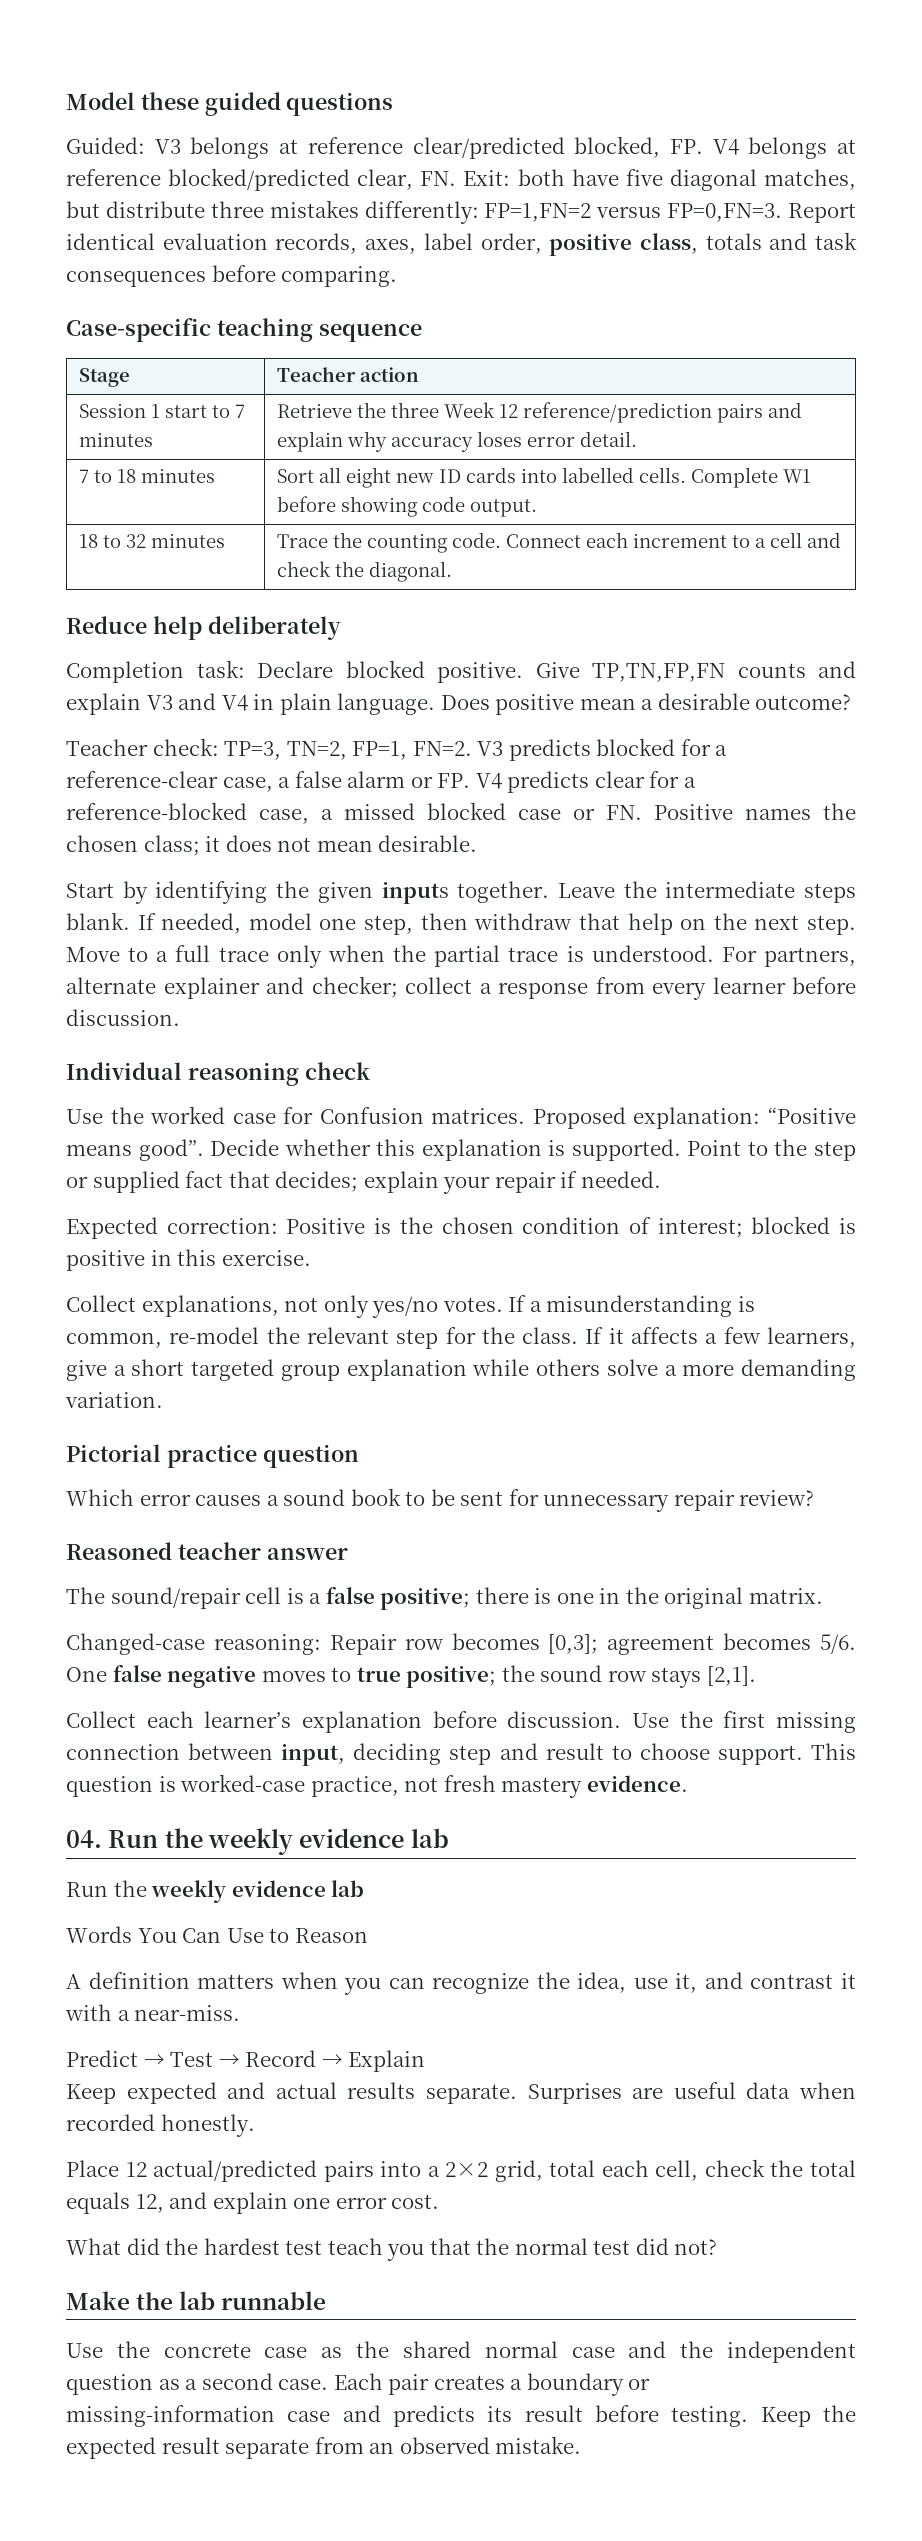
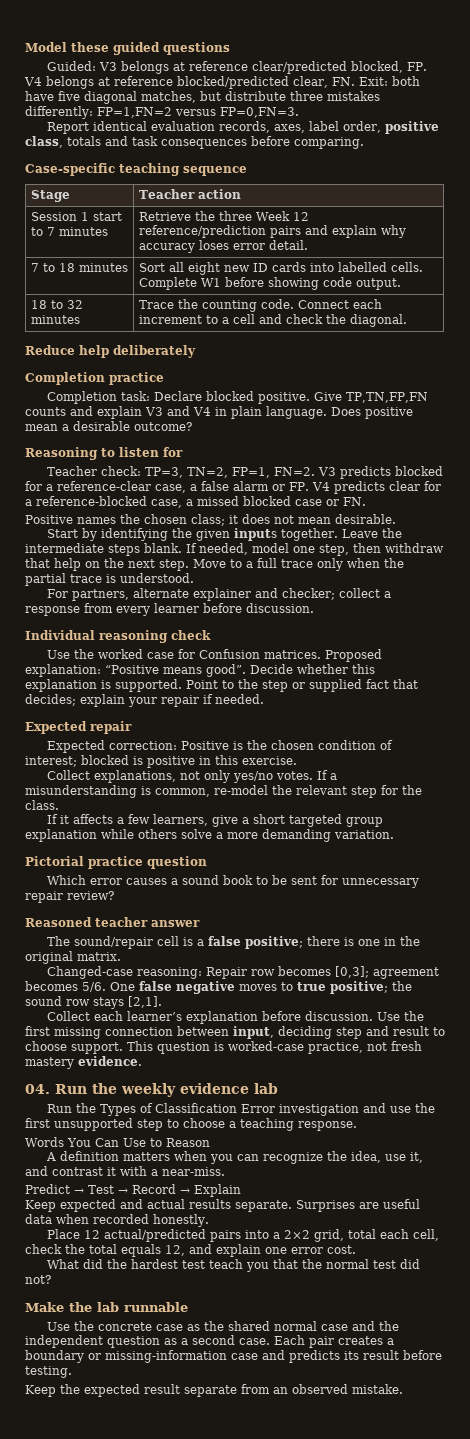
(783, 212) none -> (299, 112) //
(341, 628) none -> [25,372,164,385] // Completion practice
(852, 702) none -> [25,447,183,460] // Reasoning to listen for
(642, 812) none -> (366, 501) //
(714, 953) none -> (194, 578) //
(661, 1179) none -> [25,721,132,734] // Expected repair
(579, 1335) none -> (59, 805) //
[151,1880,365,1903] weekly evidence lab -> [99,1103,435,1116] [25,1118,357,1131] Types of Classification Error investigation and use the first unsupported step to choose a teaching response.
(749, 2416) none -> (72, 1372) //

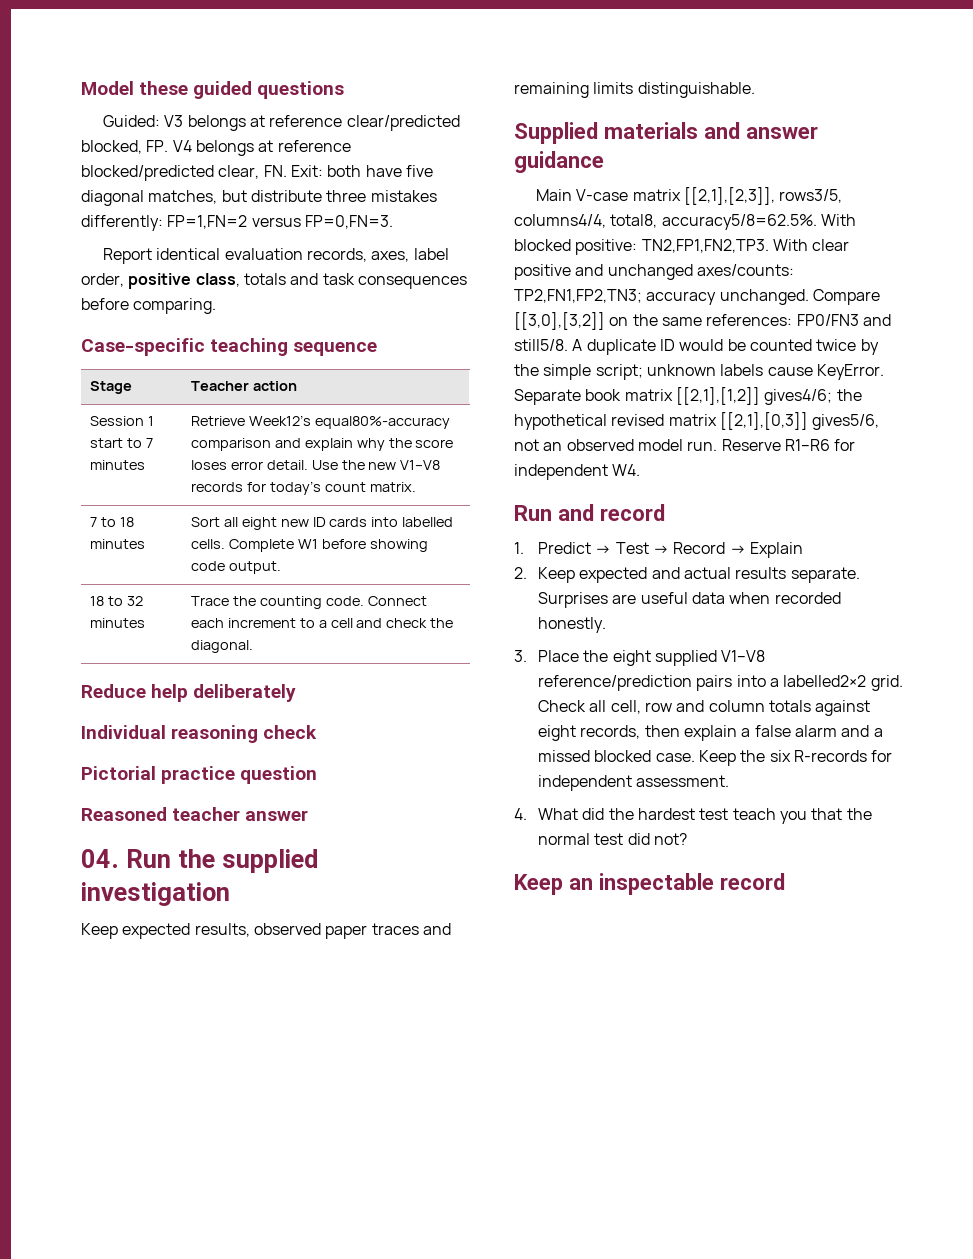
[194,211,309,221] [138,225,301,238] the three Week 12 reference/prediction pairs -> [248,415,450,429] [190,438,271,451] Week12’s equal80%-accuracy comparison
[138,243,195,253] accuracy -> [388,438,454,448] the score
(308, 245) none -> [311,460,441,470] [190,481,416,495] Use the new V1–V8 records for today’s count matrix.
[25,372,164,385] [46,391,428,404] [25,406,413,419] [25,421,192,431] [25,447,183,460] [46,466,443,479] [25,481,441,494] [25,496,366,508] [25,514,396,526] [46,528,402,541] [25,543,444,556] [25,558,404,571] [25,573,194,586] [46,588,391,601] [25,603,314,616] [25,630,211,643] [46,649,382,662] [25,664,375,677] [25,679,418,692] [25,694,264,707] [25,721,132,734] [46,740,393,753] [25,755,297,768] [46,770,337,783] [25,785,422,798] [25,800,59,810] [46,814,383,827] [25,829,394,842] [25,856,207,869] [46,875,419,888] [25,891,114,903] [25,917,200,927] [46,936,420,949] [25,951,121,964] [46,966,439,979] [25,981,412,994] [25,996,162,1009] [46,1011,424,1024] [25,1026,445,1039] [25,1041,422,1054] [25,1056,142,1069] [25,1083,278,1097] [46,1103,435,1116] [25,1118,357,1131] [25,1137,210,1147] [45,1151,423,1164] [25,1166,225,1176] Completion practice // Completion task: Declare blocked positive. Give TP,TN,FP,FN counts and explain V3 and V4 in plain language. Does positive mean a desirable outcome? // Reasoning to listen for // Teacher check: TP=3, TN=2, FP=1, FN=2. V3 predicts blocked for a reference-clear case, a false alarm or FP. V4 predicts clear for a reference-blocked case, a missed blocked case or FN. // Positive names the chosen class; it does not mean desirable. // Start by identifying the given inputs together. Leave the intermediate steps blank. If needed, model one step, then withdraw that help on the next step. Move to a full trace only when the partial trace is understood. // For partners, alternate explainer and checker; collect a response from every learner before discussion. // Individual reasoning check // Use the worked case for Confusion matrices. Proposed explanation: “Positive means good”. Decide whether this explanation is supported. Point to the step or supplied fact that decides; explain your repair if needed. // Expected repair // Expected correction: Positive is the chosen condition of interest; blocked is positive in this exercise. // Collect explanations, not only yes/no votes. If a misunderstanding is common, re-model the relevant step for the class. // If it affects a few learners, give a short targeted group explanation while others solve a more demanding variation. // Pictorial practice question // Which error causes a sound book to be sent for unnecessary repair review? // Reasoned teacher answer // The sound/repair cell is a false positive; there is one in the original matrix. // Changed-case reasoning: Repair row becomes [0,3]; agreement becomes 5/6. One false negative moves to true positive; the sound row stays [2,1]. // Collect each learner’s explanation before discussion. Use the first missing connection between input, deciding step and result to choose support. This question is worked-case practice, not fresh mastery evidence. // 04. Run the weekly evidence lab // Run the Types of Classification Error investigation and use the first unsupported step to choose a teaching response. // Words You Can Use to Reason // A definition matters when you can recognize the idea, use it, and contrast it with a near-miss. // -> [81,725,318,743] [81,766,318,784] [81,807,309,821] [81,849,318,873] [81,882,230,906] [81,923,451,939] [514,82,755,98] [514,122,818,144] [514,151,604,173] [536,187,843,205] [514,214,856,230] [514,239,850,255] [514,264,794,280] [514,289,880,305] [514,312,891,330] [514,339,879,355] [514,364,884,380] [514,387,862,405] [514,412,880,430] [514,439,856,451] [514,464,641,480] [514,504,665,521] [514,542,524,554] Individual reasoning check // Pictorial practice question // Reasoned teacher answer // 04. Run the supplied investigation // Keep expected results, observed paper traces and remaining limits distinguishable. // Supplied materials and answer guidance // Main V-case matrix [[2,1],[2,3]], rows3/5, columns4/4, total8, accuracy5/8=62.5%. With blocked positive: TN2,FP1,FN2,TP3. With clear positive and unchanged axes/counts: TP2,FN1,FP2,TN3; accuracy unchanged. Compare [[3,0],[3,2]] on the same references: FP0/FN3 and still5/8. A duplicate ID would be counted twice by the simple script; unknown labels cause KeyError. Separate book matrix [[2,1],[1,2]] gives4/6; the hypothetical revised matrix [[2,1],[0,3]] gives5/6, not an observed model run. Reserve R1–R6 for independent W4. // Run and record // 1.
(241, 1190) none -> [514,567,527,579] 2.
[46,1229,439,1242] [25,1244,356,1257] Place 12 actual/predicted pairs into a 2×2 grid, total each cell, check the total equals 12, and explain one error cost. // -> [514,650,766,666] [538,675,903,691] [538,700,871,716] [538,725,883,741] [538,750,893,766] [538,775,730,791] [514,808,527,820] 3. Place the eight supplied V1–V8 reference/prediction pairs into a labelled2×2 grid. Check all cell, row and column totals against eight records, then explain a false alarm and a missed blocked case. Keep the six R-records for independent assessment. // 4.
[25,1302,188,1312] [46,1321,399,1331] [25,1335,394,1348] [25,1350,442,1363] [25,1366,72,1378] [25,1384,403,1397] Make the lab runnable // Use the concrete case as the shared normal case and the independent question as a second case. Each pair creates a boundary or missing-information case and predicts its result before testing. // Keep the expected result separate from an observed mistake. -> [514,873,785,895] Keep an inspectable record

